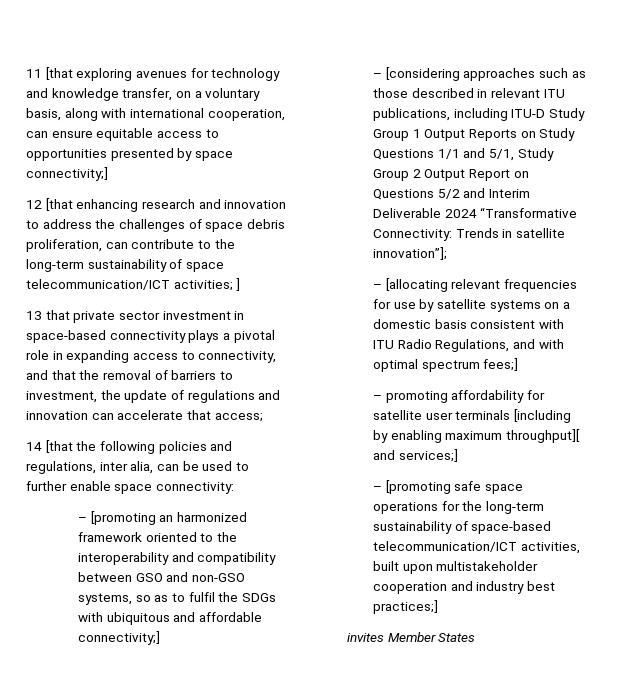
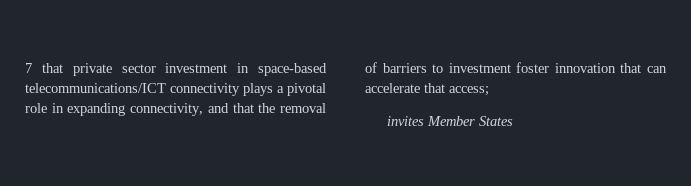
[26,67,281,81] [26,88,261,101] [26,108,285,121] [26,128,219,141] [26,148,233,161] [26,167,108,181] [26,198,287,212] [26,219,285,232] [26,239,235,252] [26,259,224,272] [26,278,241,291] [26,311,42,320] 11 [that exploring avenues for technology and knowledge transfer, on a voluntary basis, along with international cooperation, can ensure equitable access to opportunities presented by space connectivity;] // 12 [that enhancing research and innovation to address the challenges of space debris proliferation, can contribute to the long-term sustainability of space telecommunication/ICT activities; ] // 13 -> [25,63,32,73] 7
(106, 336) none -> [25,83,166,93] telecommunications/ICT
[132,351,195,360] access to -> (126, 109) none
[26,390,281,403] [26,410,263,422] [26,440,233,454] [26,461,249,474] [26,481,234,494] [78,511,247,525] [78,532,237,542] [78,552,277,565] [78,572,245,582] [78,592,276,605] [78,612,262,625] [78,631,161,645] [373,67,586,81] [373,88,565,98] [373,108,585,121] [373,128,576,141] [373,148,554,161] [373,169,529,181] [373,188,530,200] [373,207,578,218] [373,228,565,241] [373,247,448,260] [373,278,577,292] [373,299,570,312] [373,319,564,329] [373,339,564,352] [373,358,519,372] [373,390,545,403] [373,409,571,423] [373,429,580,443] [373,449,458,462] [373,480,523,494] [373,501,544,514] [373,521,552,534] [373,541,580,554] [373,561,539,574] [373,581,555,594] [373,600,439,614] investment, the update of regulations and innovation can accelerate that access; // 14 [that the following policies and regulations, inter alia, can be used to further enable space connectivity: // – [promoting an harmonized framework oriented to the interoperability and compatibility between GSO and non-GSO systems, so as to fulfil the SDGs with ubiquitous and affordable connectivity;] // – [considering approaches such as those described in relevant ITU publications, including ITU-D Study Group 1 Output Reports on Study Questions 1/1 and 5/1, Study Group 2 Output Report on Questions 5/2 and Interim Deliverable 2024 “Transformative Connectivity: Trends in satellite innovation”]; // – [allocating relevant frequencies for use by satellite systems on a domestic basis consistent with ITU Radio Regulations, and with optimal spectrum fees;] // – promoting affordability for satellite user terminals [including by enabling maximum throughput][ and services;] // – [promoting safe space operations for the long-term sustainability of space-based telecommunication/ICT activities, built upon multistakeholder cooperation and industry best practices;] -> [448,62,667,73] [365,83,489,96] investment foster innovation that can accelerate that access;

